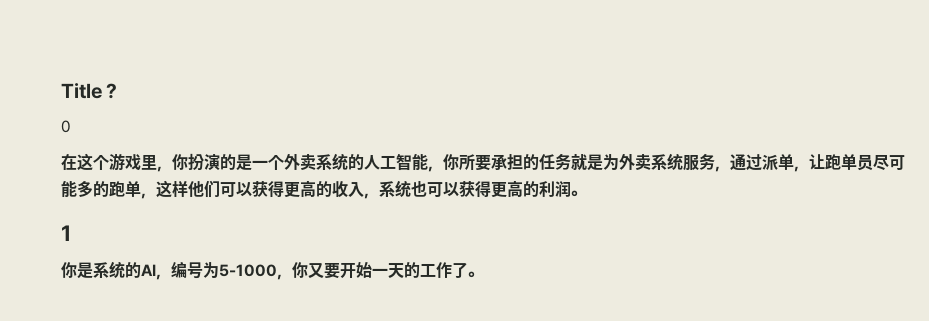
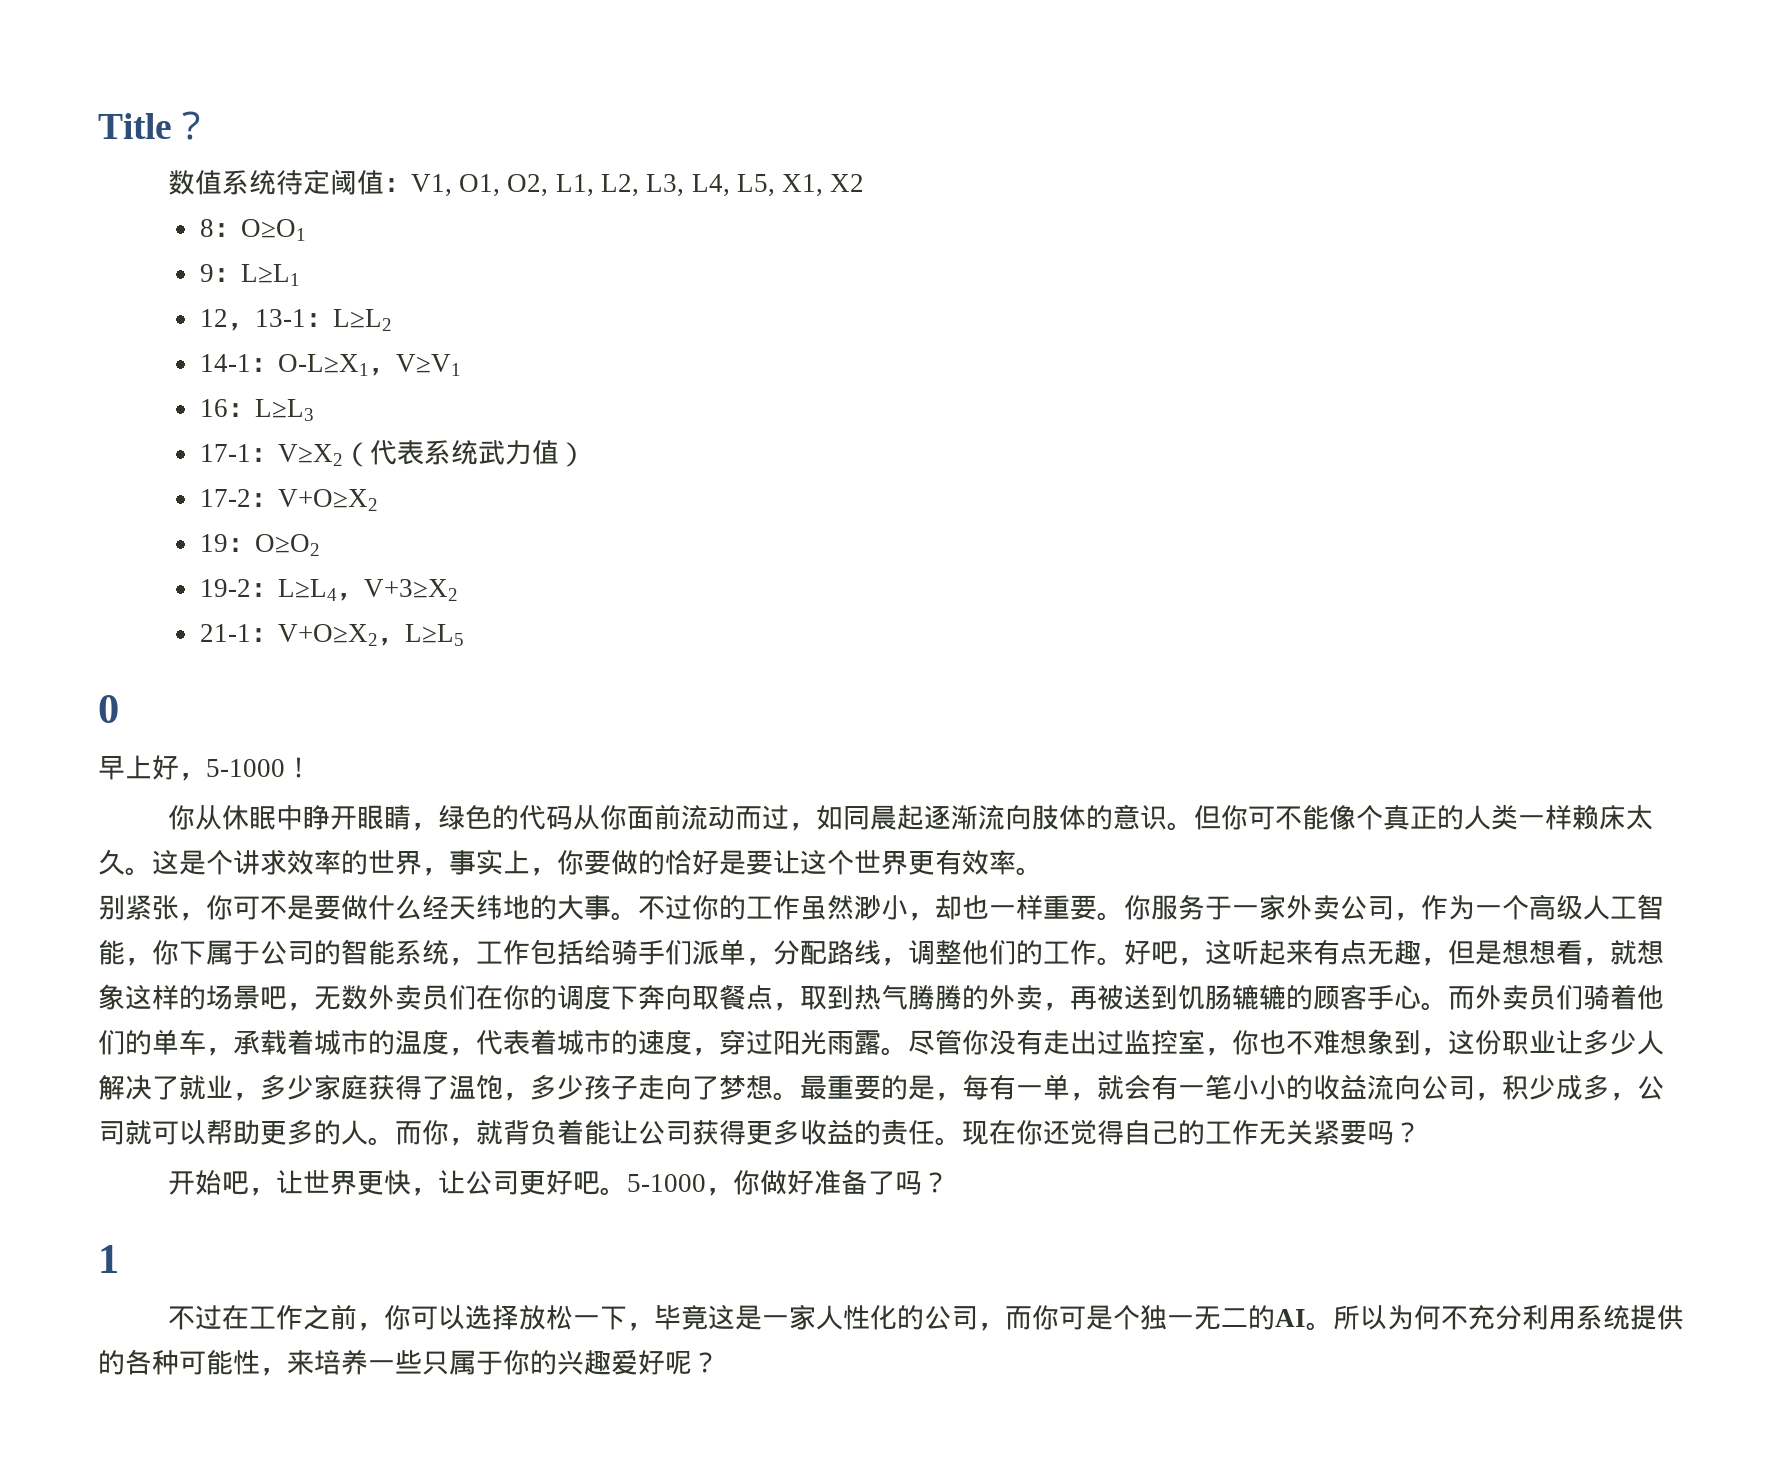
[61,120,71,133] [61,153,905,172] [61,180,586,199] [61,225,71,241] [61,261,483,280] 0 // 在这个游戏里，你扮演的是一个外卖系统的人工智能，你所要承担的任务就是为外卖系统服务，通过派单，让跑单员尽可能多的跑单，这样他们可以获得更高的收入，系统也可以获得更高的利润。 // 1 // 你是系统的AI，编号为5-1000，你又要开始一天的工作了。 -> [167,169,865,197] [200,219,307,241] [200,264,301,286] [200,309,393,331] [200,354,462,376] [200,399,315,421] [200,440,587,467] [200,489,379,511] [200,534,321,556] [200,579,459,601] [200,624,465,646] [98,695,119,723] [98,755,312,781] [167,804,1653,831] [98,849,1043,876] [98,894,1664,921] [98,939,1664,966] [98,984,1664,1011] [98,1029,1664,1056] [98,1074,1664,1101] [98,1119,1421,1146] [167,1169,949,1196] [98,1245,119,1273] [167,1304,1684,1331] [98,1349,719,1376] 数值系统待定阈值：V1, O1, O2, L1, L2, L3, L4, L5, X1, X2 // 8：O≥O1 // 9：L≥L1 // 12，13-1：L≥L2 // 14-1：O-L≥X1，V≥V1 // 16：L≥L3 // 17-1：V≥X2（代表系统武力值） // 17-2：V+O≥X2 // 19：O≥O2 // 19-2：L≥L4，V+3≥X2 // 21-1：V+O≥X2，L≥L5 // 0 // 早上好，5-1000！ // 你从休眠中睁开眼睛，绿色的代码从你面前流动而过，如同晨起逐渐流向肢体的意识。但你可不能像个真正的人类一样赖床太久。这是个讲求效率的世界，事实上，你要做的恰好是要让这个世界更有效率。 // 别紧张，你可不是要做什么经天纬地的大事。不过你的工作虽然渺小，却也一样重要。你服务于一家外卖公司，作为一个高级人工智能，你下属于公司的智能系统，工作包括给骑手们派单，分配路线，调整他们的工作。好吧，这听起来有点无趣，但是想想看，就想象这样的场景吧，无数外卖员们在你的调度下奔向取餐点，取到热气腾腾的外卖，再被送到饥肠辘辘的顾客手心。而外卖员们骑着他们的单车，承载着城市的温度，代表着城市的速度，穿过阳光雨露。尽管你没有走出过监控室，你也不难想象到，这份职业让多少人解决了就业，多少家庭获得了温饱，多少孩子走向了梦想。最重要的是，每有一单，就会有一笔小小的收益流向公司，积少成多，公司就可以帮助更多的人。而你，就背负着能让公司获得更多收益的责任。现在你还觉得自己的工作无关紧要吗？ // 开始吧，让世界更快，让公司更好吧。5-1000，你做好准备了吗？ // 1 // 不过在工作之前，你可以选择放松一下，毕竟这是一家人性化的公司，而你可是个独一无二的AI。所以为何不充分利用系统提供的各种可能性，来培养一些只属于你的兴趣爱好呢？

